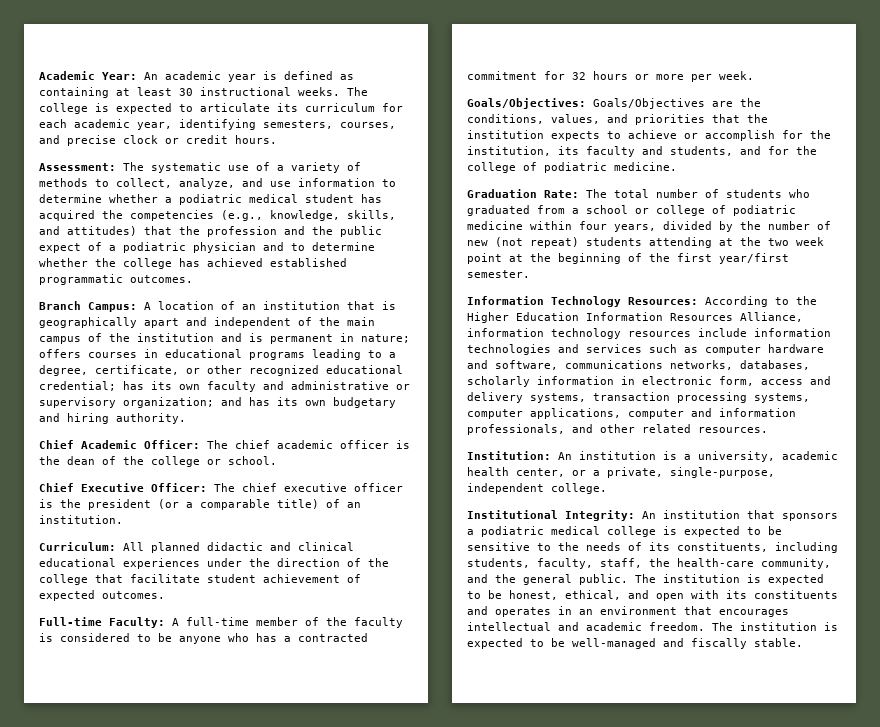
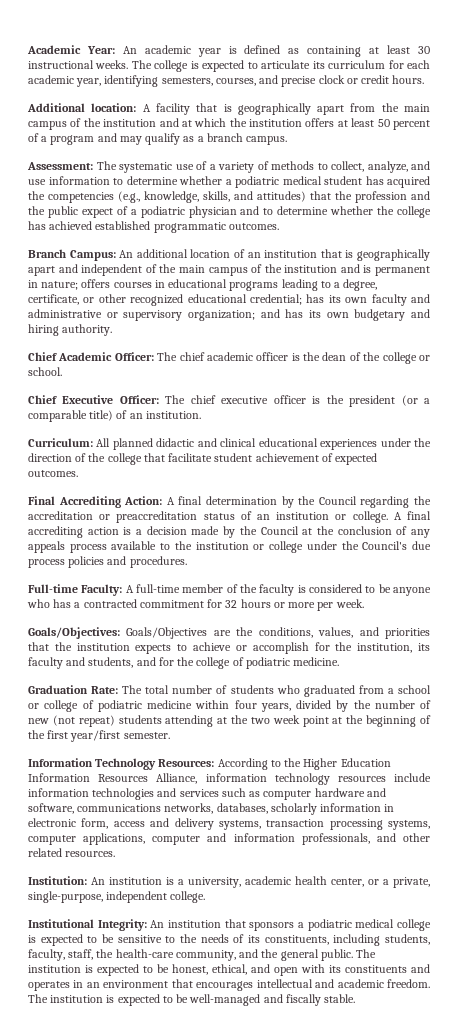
(277, 139) none -> [27,103,431,115] [28,118,430,130] [28,133,288,145] // Additional location: A facility that is geographically apart from the main campus of the institution and at which the institution offers at least 50 percent of a program and may qualify as a branch campus.
[144,302,151,310] A -> [119,249,188,258] An additional
(165, 595) none -> [28,496,432,508] [28,511,431,523] [28,526,430,538] [28,541,431,553] [28,556,187,568] // Final Accrediting Action: A final determination by the Council regarding the accreditation or preaccreditation status of an institution or college. A final accrediting action is a decision made by the Council at the conclusion of any appeals process available to the institution or college under the Council's due process policies and procedures.

